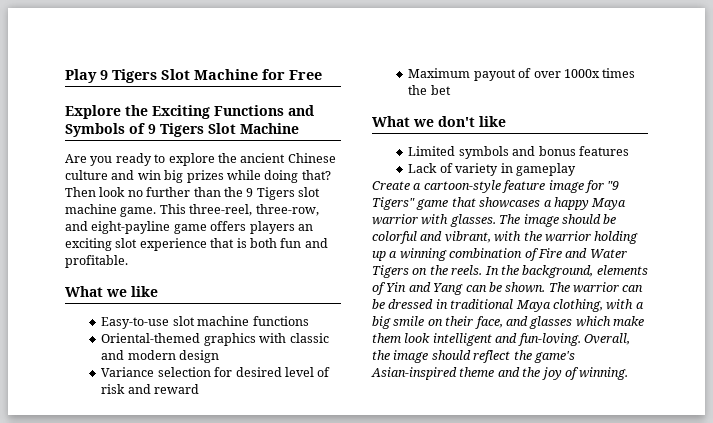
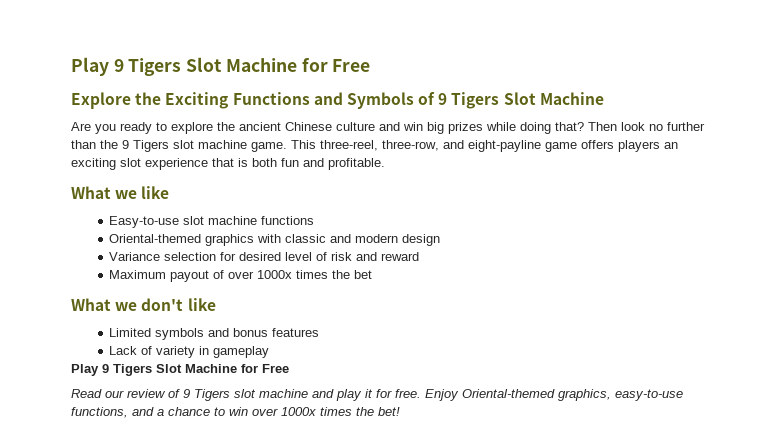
[372,180,620,193] [372,197,627,210] [372,214,617,227] [372,231,639,244] [372,248,627,261] [372,265,648,278] [372,282,644,295] [372,299,644,312] [372,316,644,329] [372,333,630,346] [372,350,575,363] [371,367,629,380] Create a cartoon-style feature image for "9 Tigers" game that showcases a happy Maya warrior with glasses. The image should be colorful and vibrant, with the warrior holding up a winning combination of Fire and Water Tigers on the reels. In the background, elements of Yin and Yang can be shown. The warrior can be dressed in traditional Maya clothing, with a big smile on their face, and glasses which make them look intelligent and fun-loving. Overall, the image should reflect the game's Asian-inspired theme and the joy of winning. -> [71,364,289,376] [71,389,683,401] [71,407,400,418] Play 9 Tigers Slot Machine for Free // Read our review of 9 Tigers slot machine and play it for free. Enjoy Oriental-themed graphics, easy-to-use functions, and a chance to win over 1000x times the bet!

